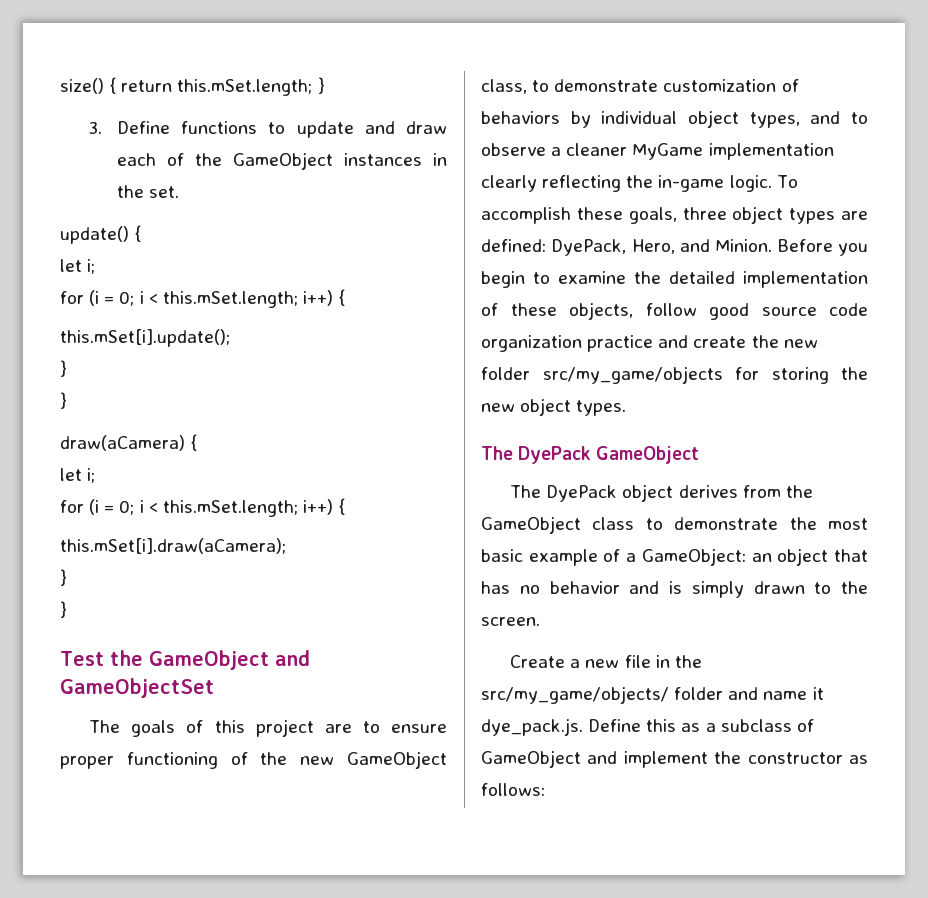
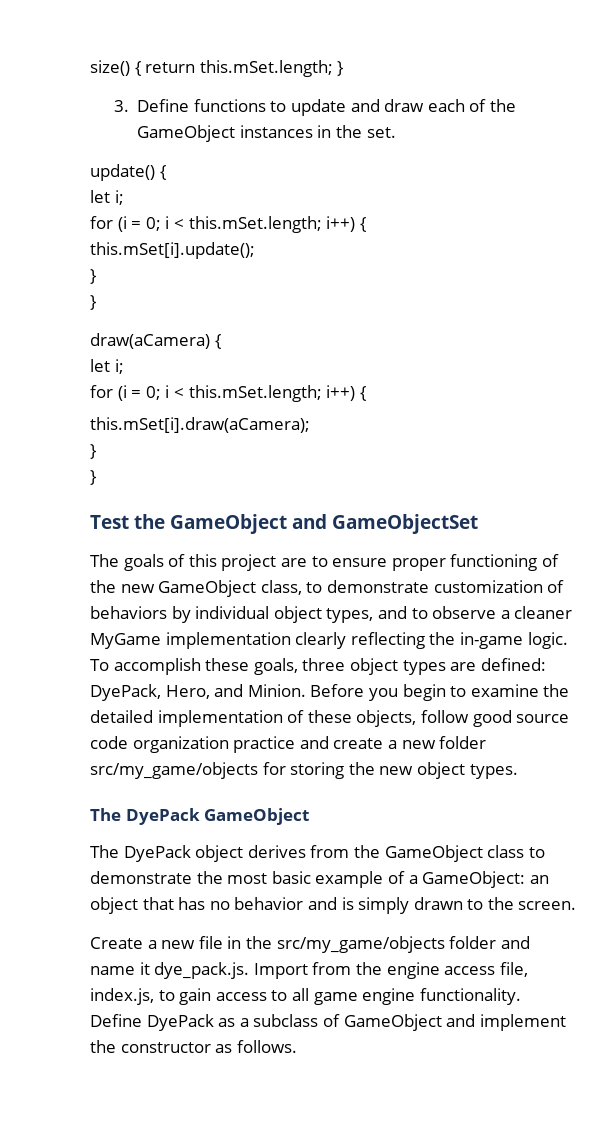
[751,335,779,348] the -> [387,740,397,749] a
[481,686,669,704] src/my_game/objects/ -> [276,936,445,953] src/my_game/objects
[588,719,677,732] Define this -> [253,962,528,979] [90,988,521,1005] [90,1014,214,1031] Import from the engine access file, index.js, to gain access to all game engine functionality. Define DyePack
[481,783,545,796] follows: -> [236,1040,297,1053] follows.

